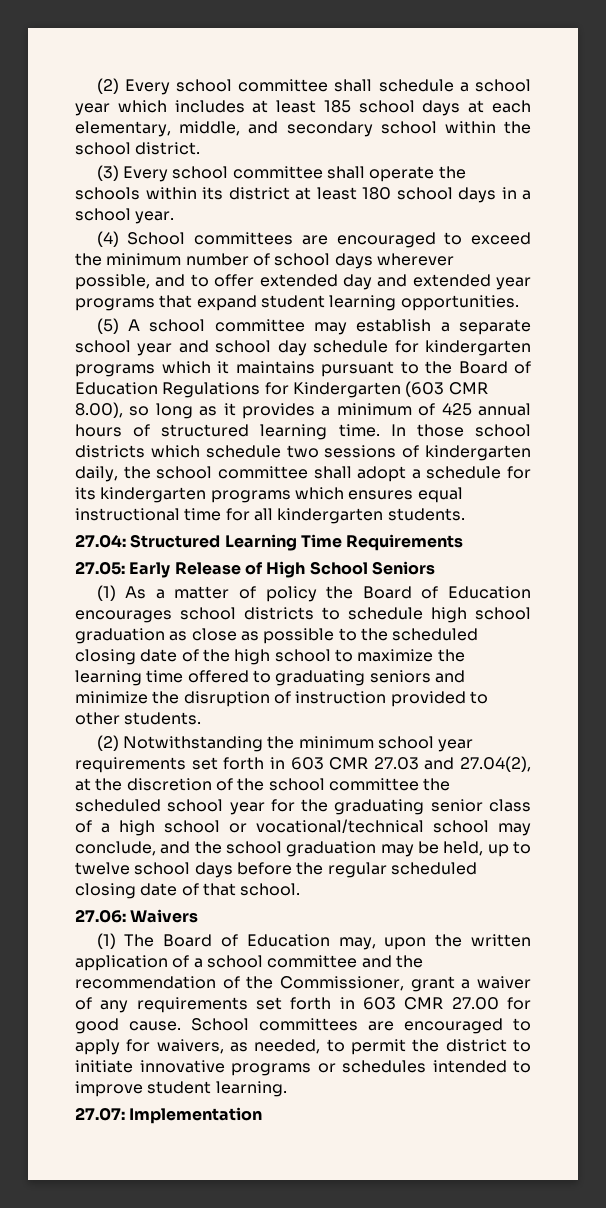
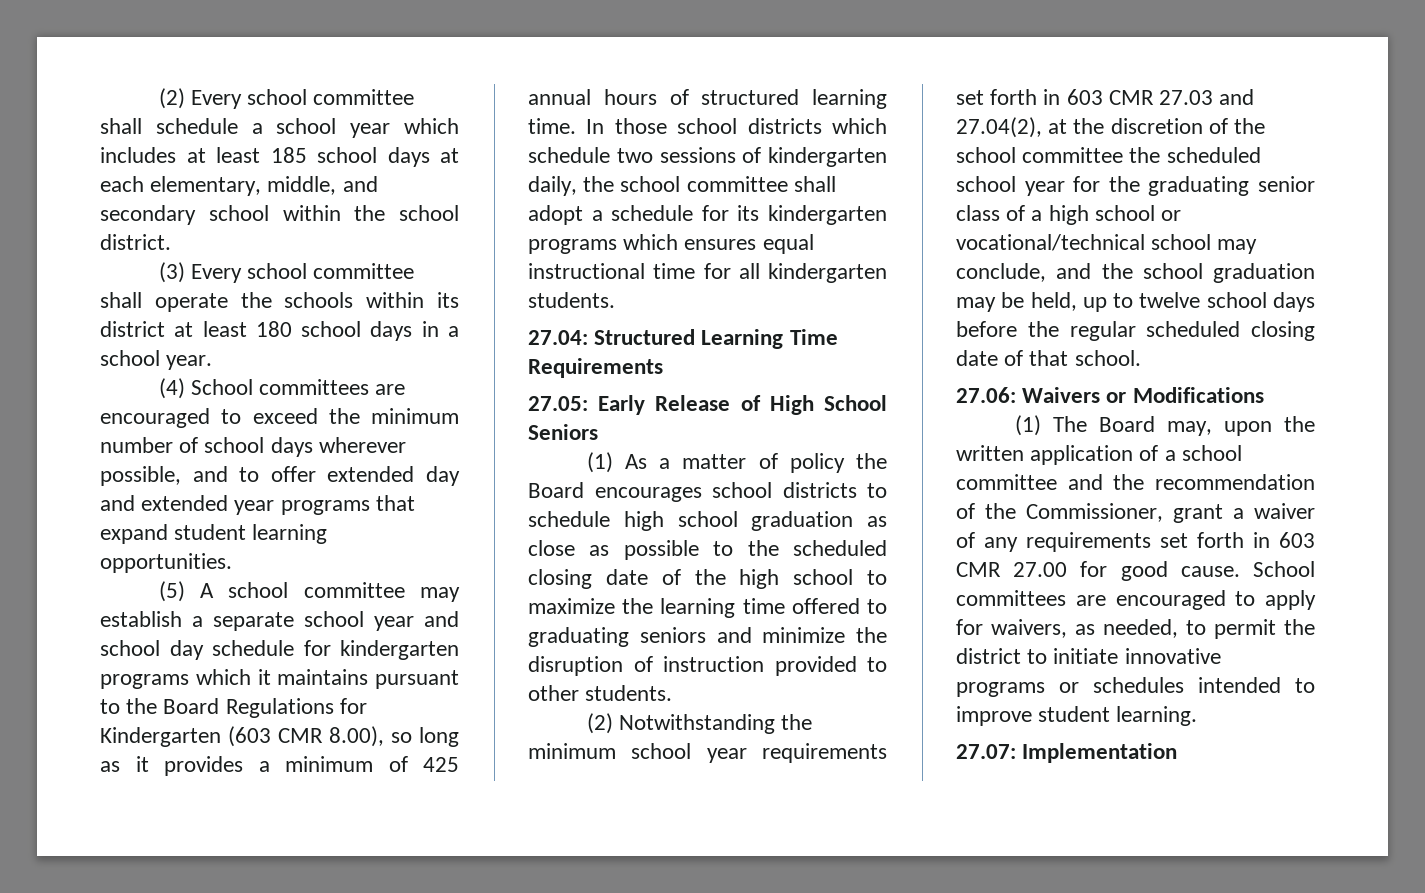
[514,361,531,374] [75,382,158,395] of Education -> (220, 706) none
[421,586,531,599] of Education -> (584, 490) none
(199, 916) none -> [1106,387,1264,403] or Modifications
[221,934,330,947] of Education -> (1155, 424) none

